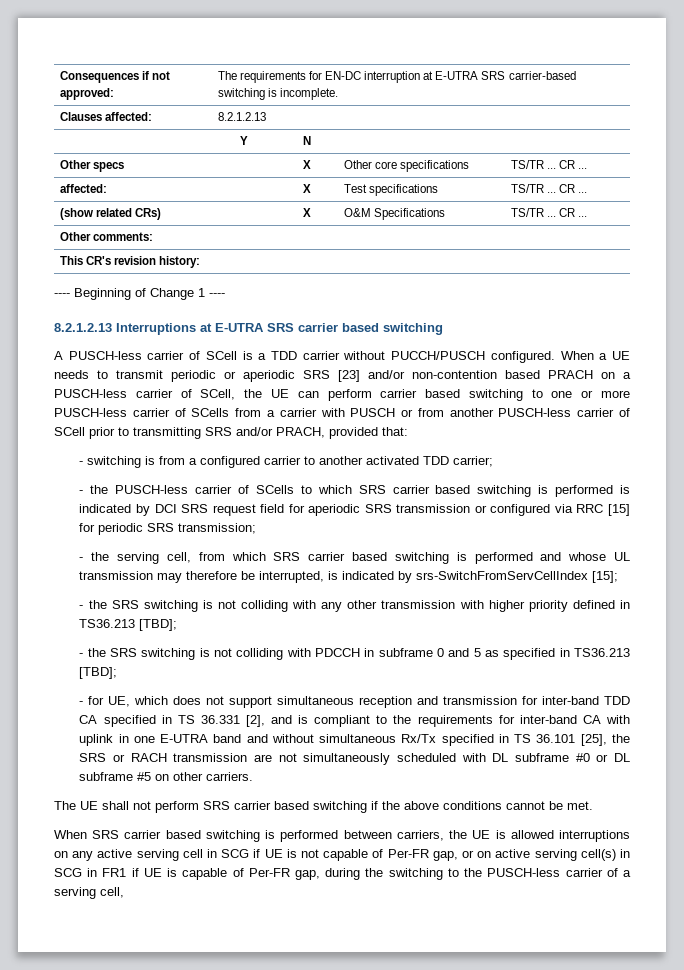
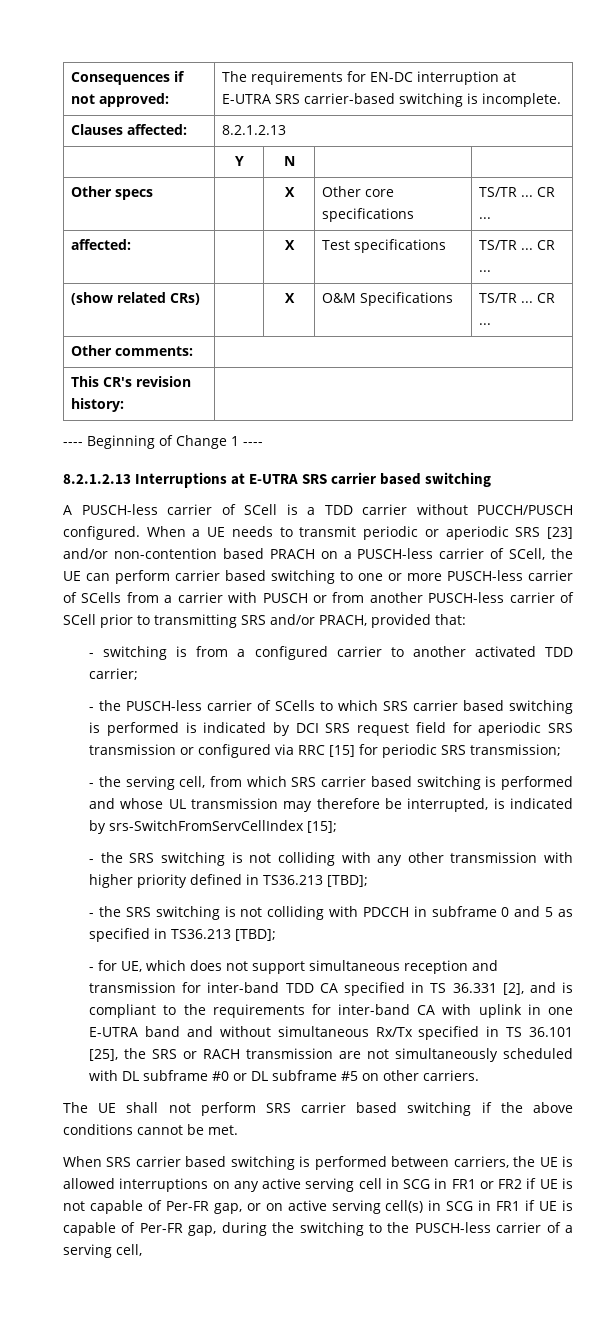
(250, 853) none -> [434,1178,523,1189] in FR1 or FR2

